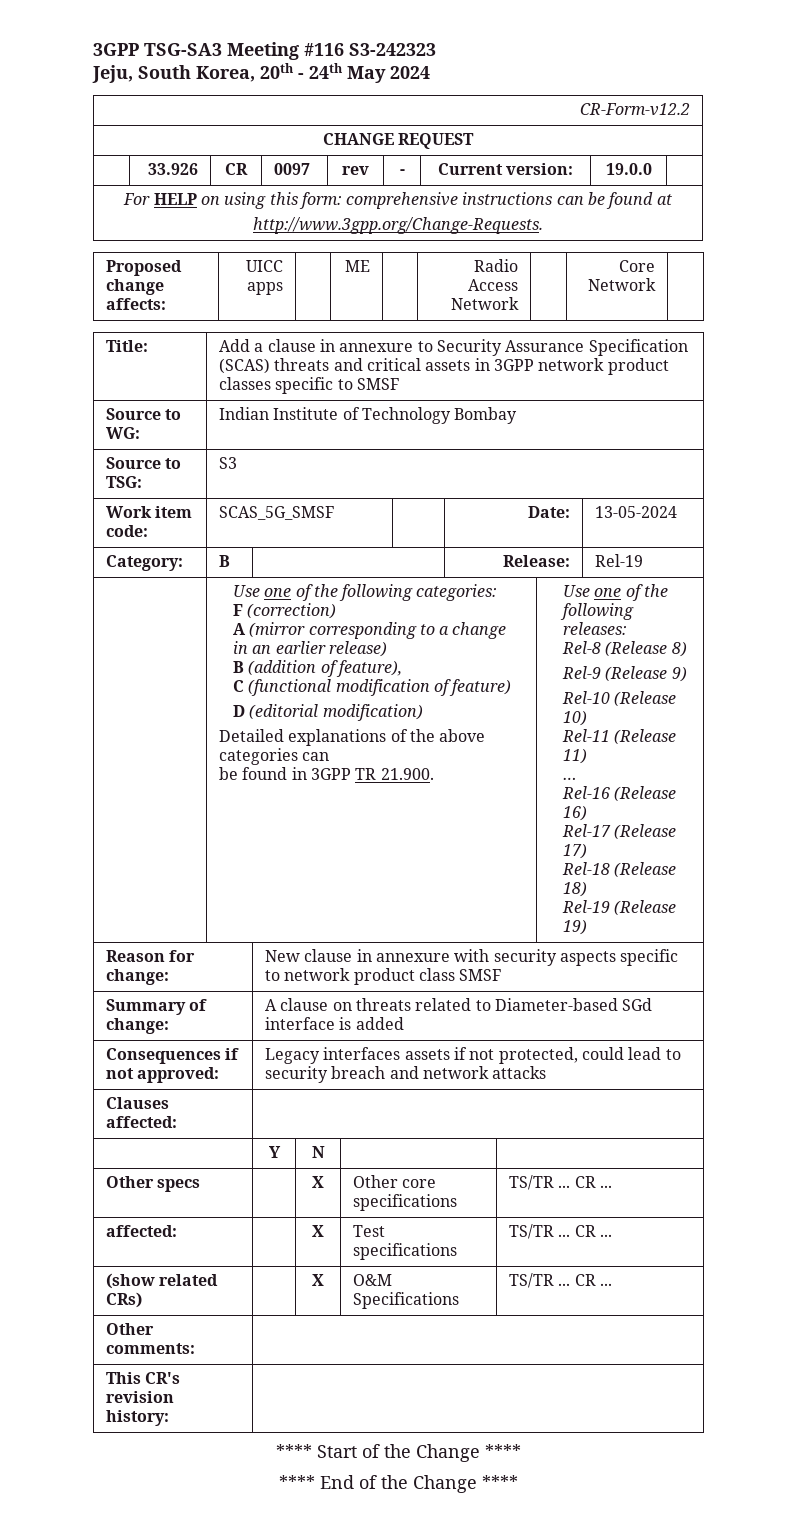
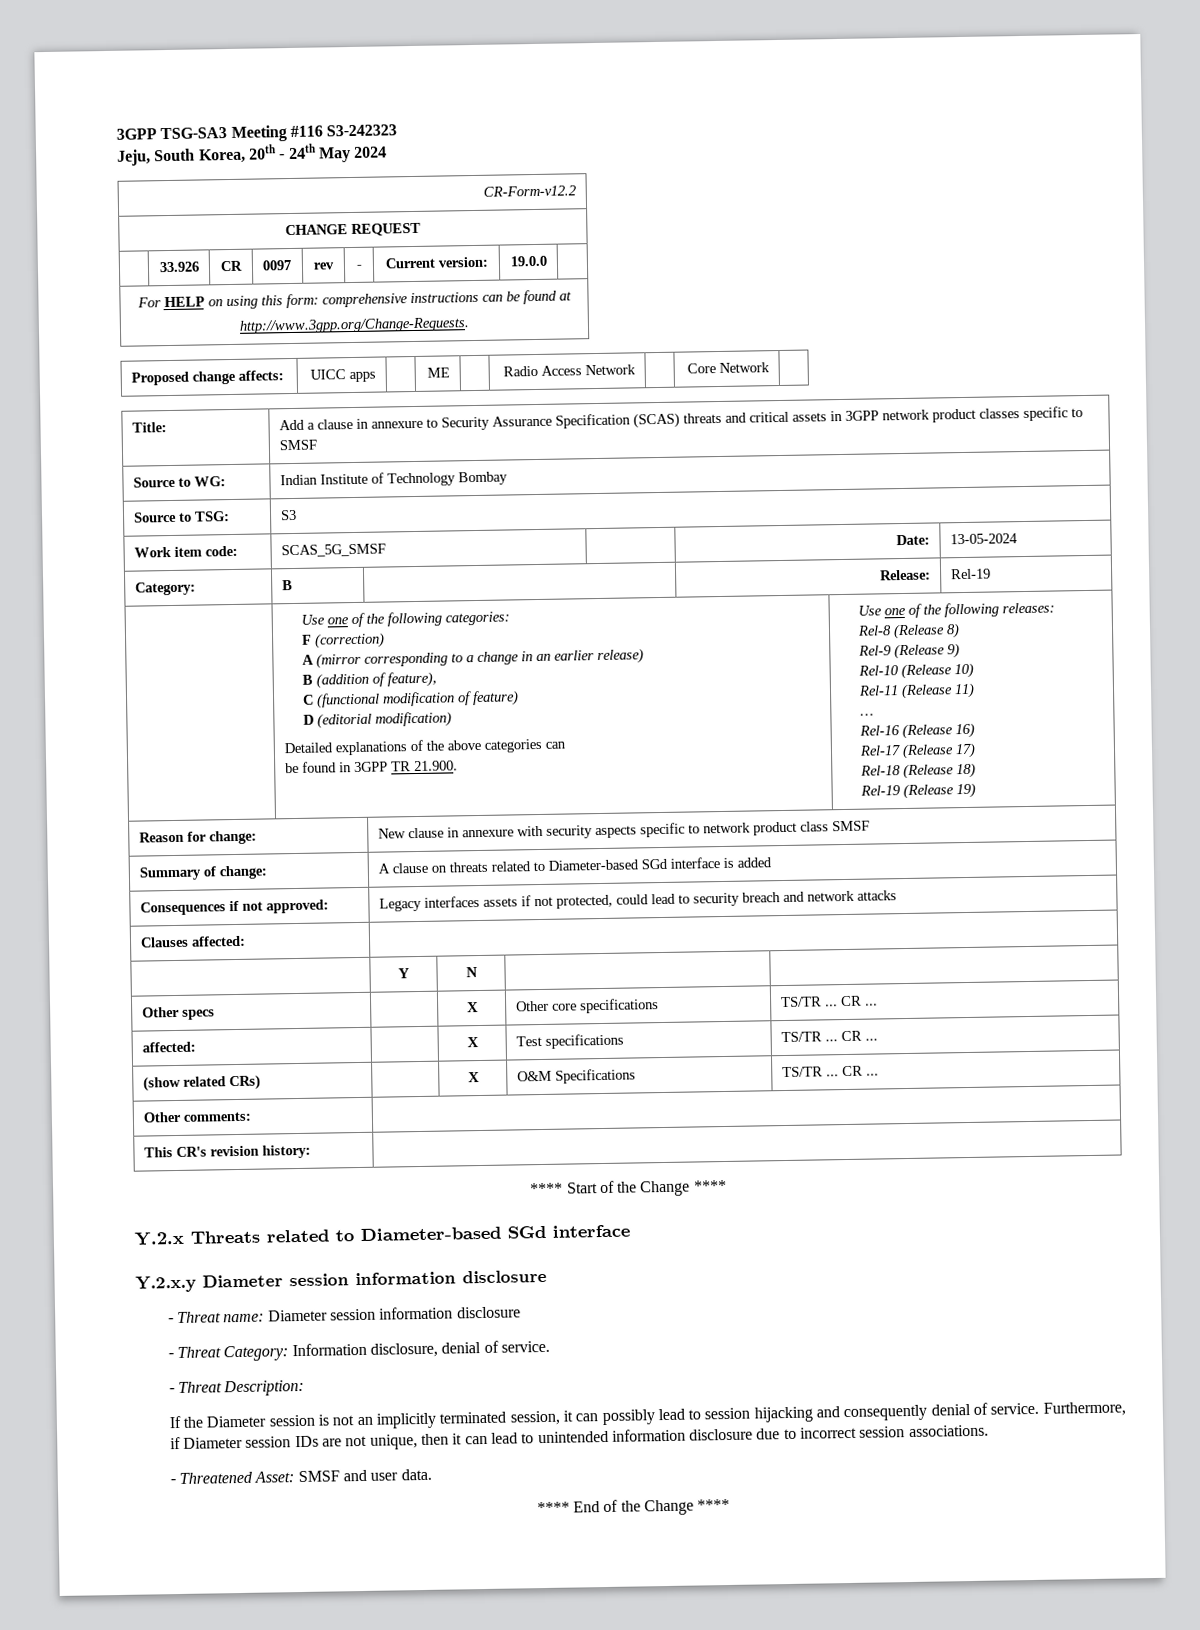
(521, 1451) none -> [134,1224,630,1246] [135,1269,547,1293] [167,1306,521,1324] [167,1340,550,1362] [168,1379,305,1397] [168,1401,1126,1429] [169,1424,989,1450] [169,1468,432,1485] // Y.2.x Threats related to Diameter-based SGd interface // Y.2.x.y Diameter session information disclosure // - Threat name: Diameter session information disclosure // - Threat Category: Information disclosure, denial of service. // - Threat Description: // If the Diameter session is not an implicitly terminated session, it can possibly lead to session hijacking and consequently denial of service. Furthermore, if Diameter session IDs are not unique, then it can lead to unintended information disclosure due to incorrect session associations. // - Threatened Asset: SMSF and user data.

